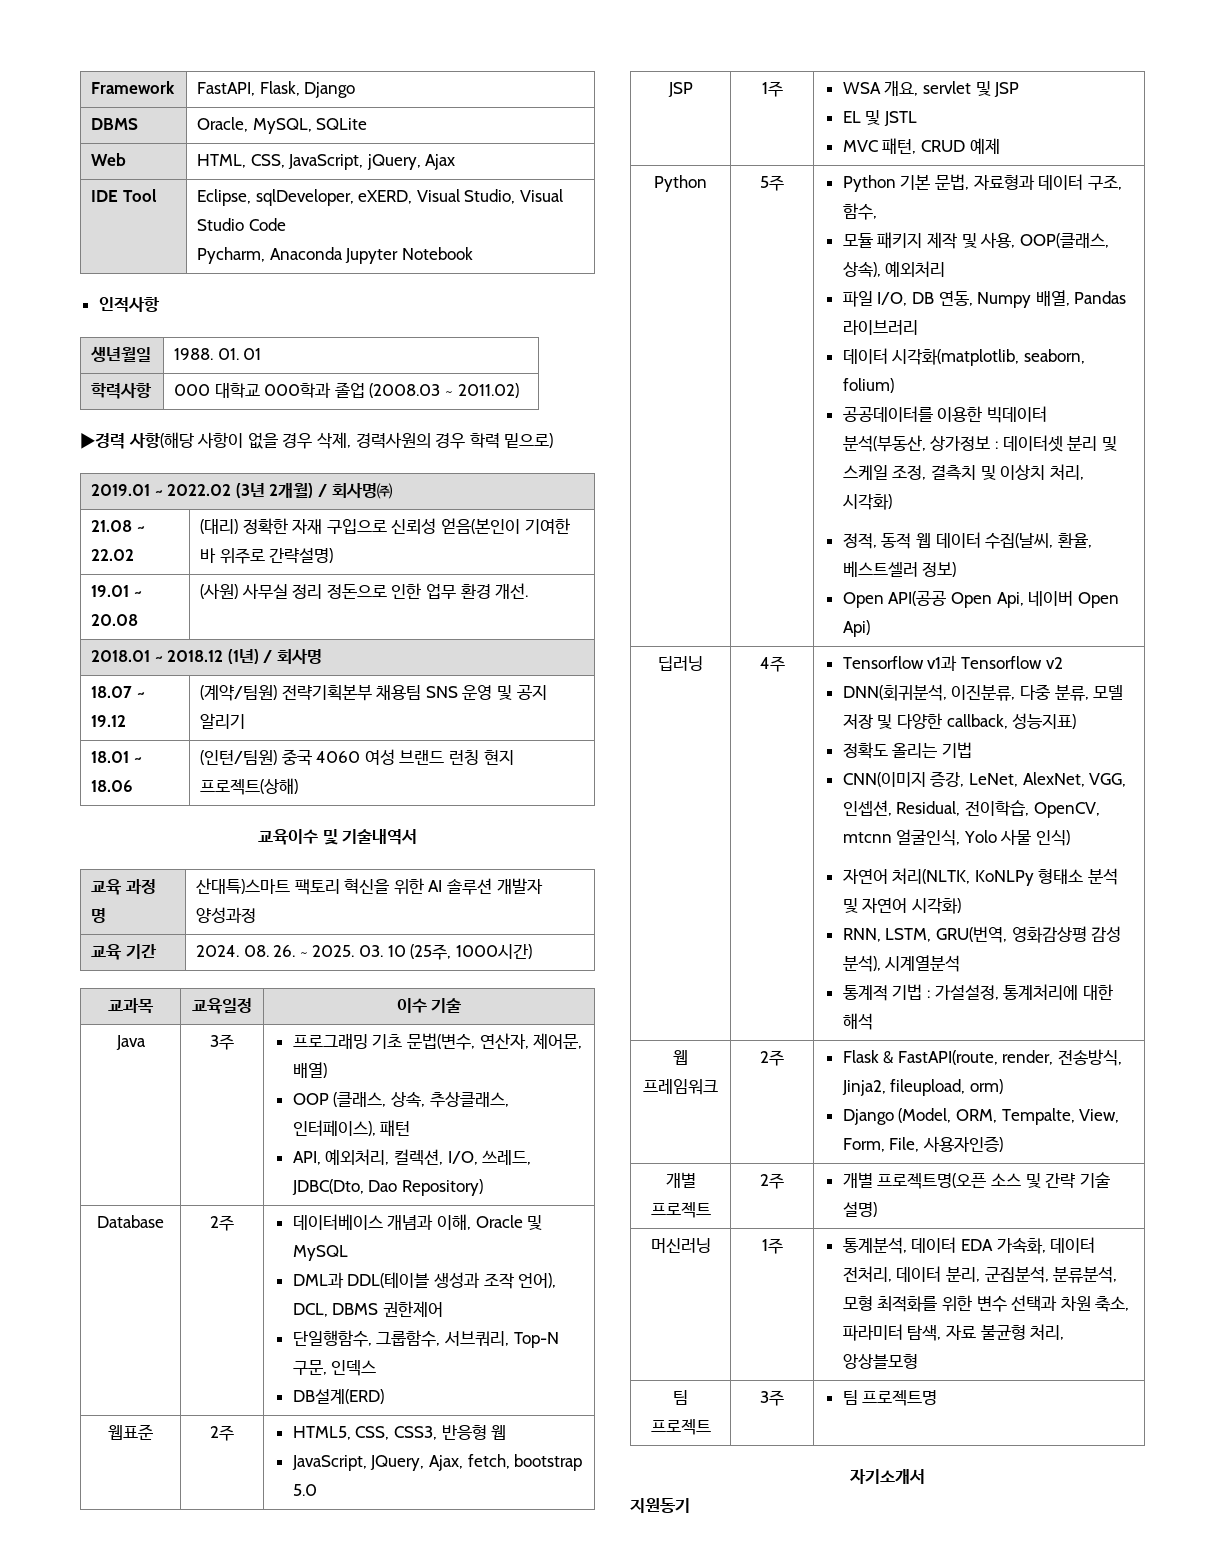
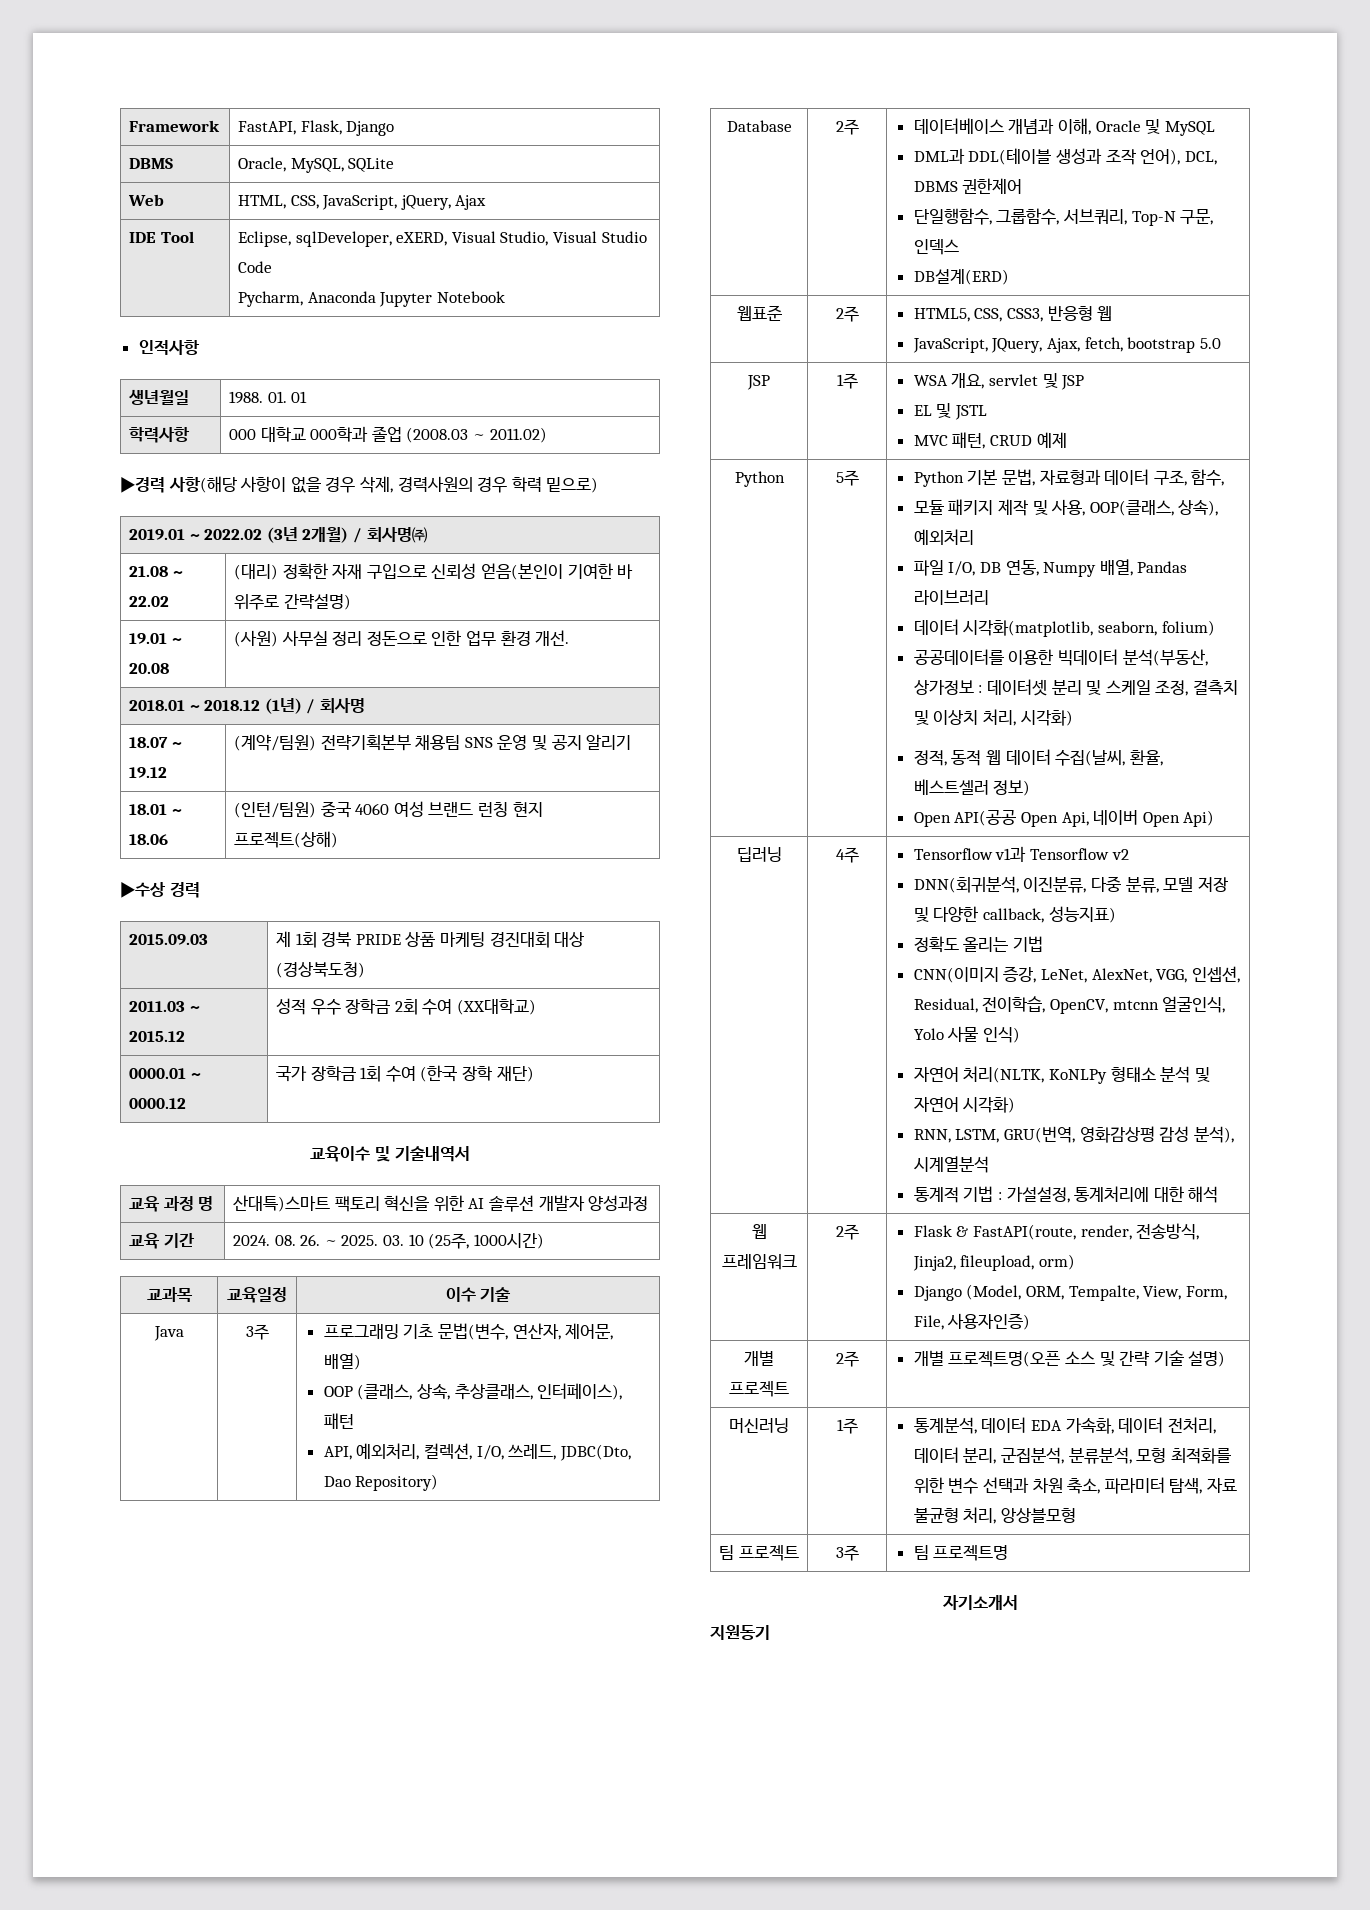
(299, 786) none -> [120,881,200,898] [129,934,209,945] [276,931,585,948] [276,962,366,978] [129,1001,200,1012] [129,1031,186,1042] [276,998,536,1015] [129,1068,201,1079] [129,1098,187,1109] [276,1065,534,1082] // ▶수상 경력 // 2015.09.03 | 제 1회 경북 PRIDE 상품 마케팅 경진대회 대상 (경상북도청) // 2011.03 ~ 2015.12 | 성적 우수 장학금 2회 수여 (XX대학교) // 0000.01 ~ 0000.12 | 국가 장학금 1회 수여 (한국 장학 재단)

